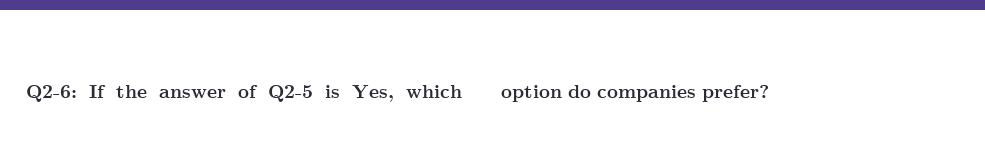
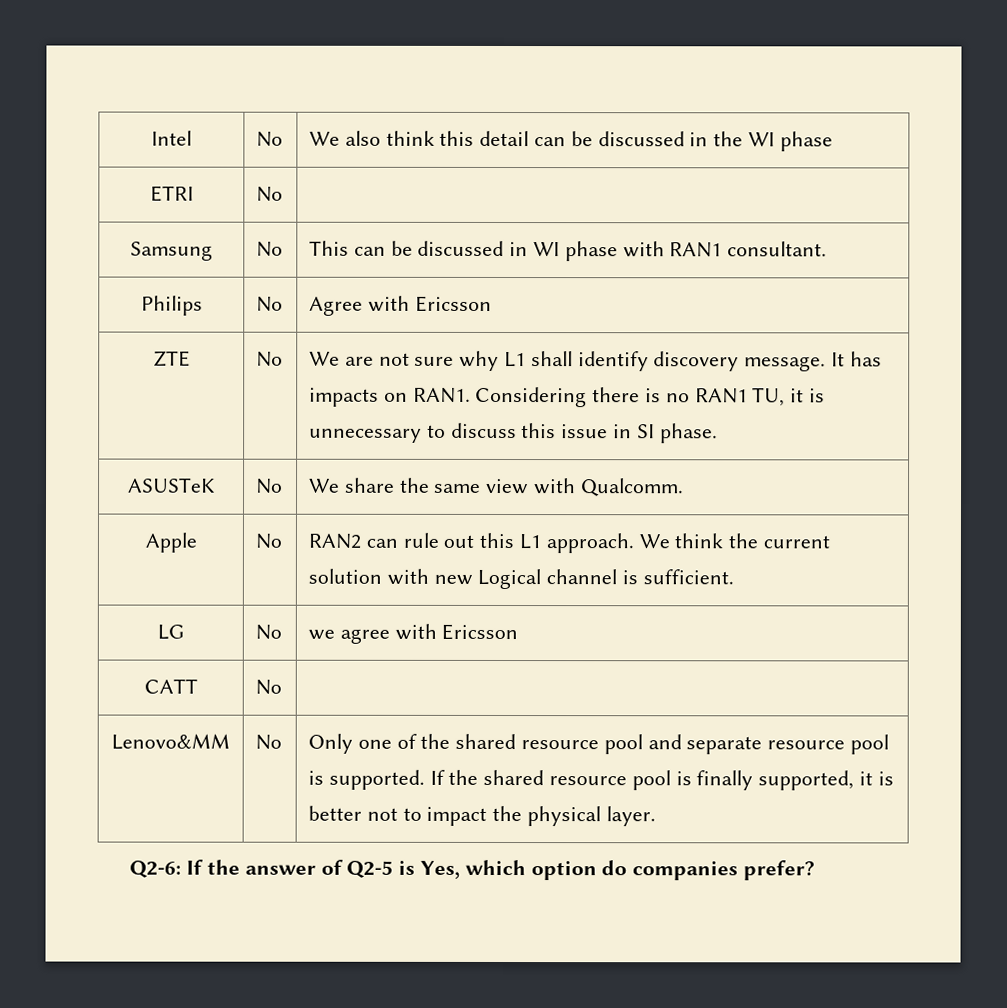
(26, 93) none -> [151,130,192,146] [256,131,284,147] [309,130,833,152] [149,185,194,202] [256,186,284,202] [130,241,213,261] [256,241,284,257] [309,240,828,262] [140,295,203,316] [256,296,284,312] [309,295,492,316] [152,350,191,367] [256,351,284,367] [309,350,882,372] [309,386,826,408] [309,422,718,444] [127,477,216,493] [256,478,284,494] [309,477,684,497] [144,532,197,553] [255,533,283,549] [308,532,831,554] [308,568,734,590] [157,624,184,640] [255,624,283,640] [308,623,519,644] [143,678,198,694] [255,679,283,695] [111,733,230,750] [255,734,283,750] [308,733,890,755] [308,769,894,791] [308,805,656,827] Intel | No | We also think this detail can be discussed in the WI phase // ETRI | No | // Samsung | No | This can be discussed in WI phase with RAN1 consultant. // Philips | No | Agree with Ericsson // ZTE | No | We are not sure why L1 shall identify discovery message. It has impacts on RAN1. Considering there is no RAN1 TU, it is unnecessary to discuss this issue in SI phase. // ASUSTeK | No | We share the same view with Qualcomm. // Apple | No | RAN2 can rule out this L1 approach. We think the current solution with new Logical channel is sufficient. // LG | No | we agree with Ericsson // CATT | No | // Lenovo&MM | No | Only one of the shared resource pool and separate resource pool is supported. If the shared resource pool is finally supported, it is better not to impact the physical layer. //

